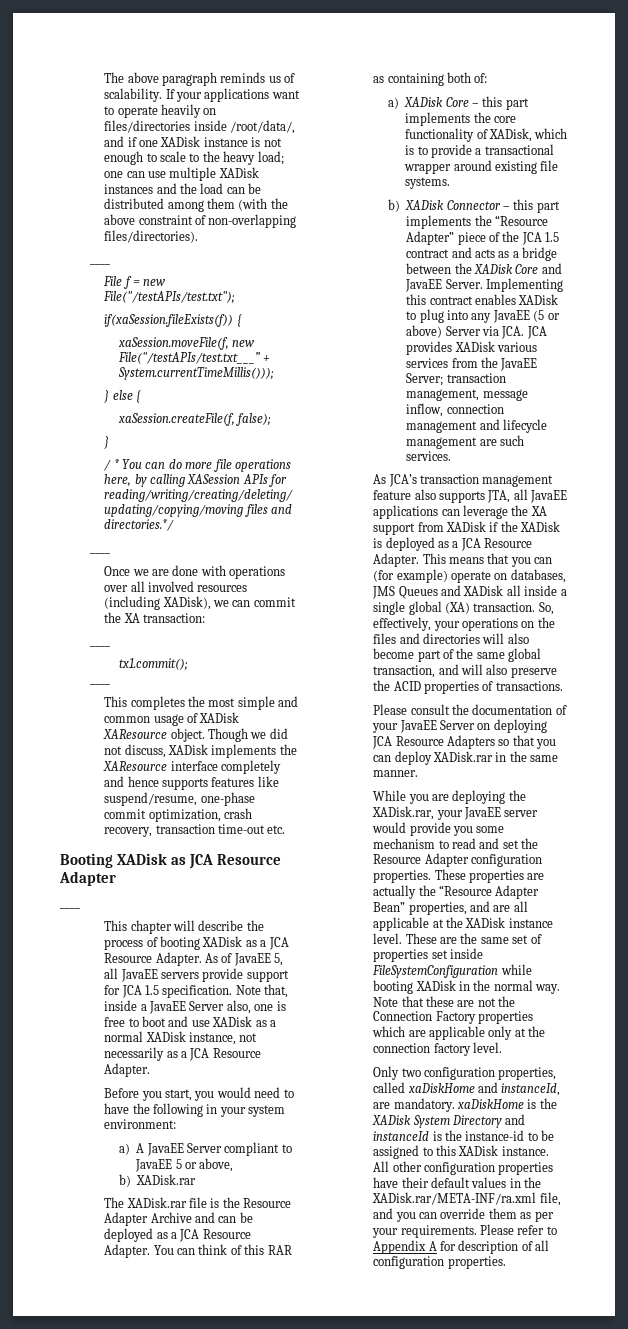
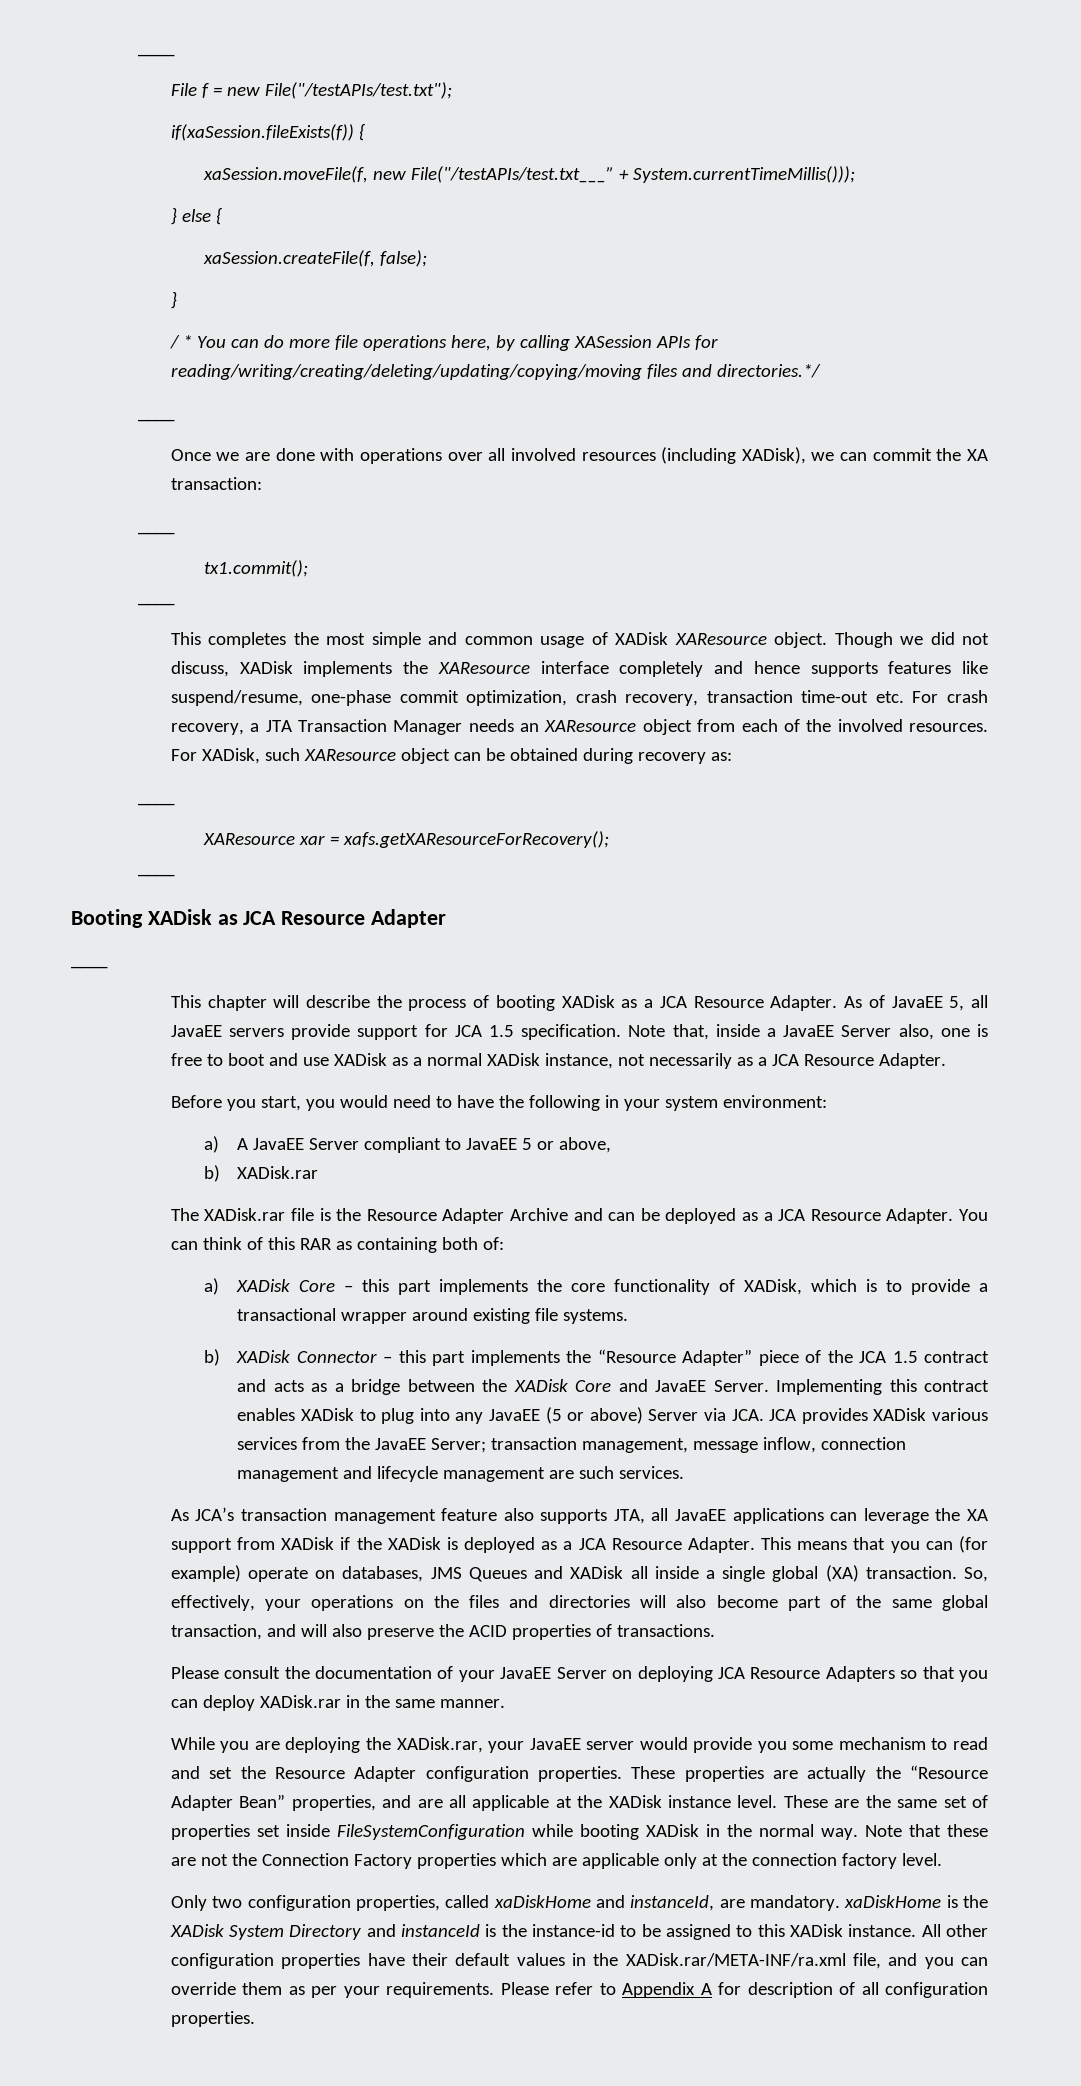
[104,72,296,86] [104,88,300,102] [104,104,217,118] [104,120,296,134] [104,136,282,147] [104,151,284,165] [104,167,259,181] [104,183,262,194] [104,198,288,212] [104,214,297,228] [104,230,199,243] The above paragraph reminds us of scalability. If your applications want to operate heavily on files/directories inside /root/data/, and if one XADisk instance is not enough to scale to the heavy load; one can use multiple XADisk instances and the load can be distributed among them (with the above constraint of non-overlapping files/directories). // -> (137, 55) none
(286, 829) none -> [912,690,989,703] [170,719,988,735] [170,748,732,764] [137,803,175,806] [203,831,610,848] [137,874,175,877] For crash recovery, a JTA Transaction Manager needs an XAResource object from each of the involved resources. For XADisk, such XAResource object can be obtained during recovery as: // ____ // XAResource xar = xafs.getXAResourceForRecovery(); // ____

